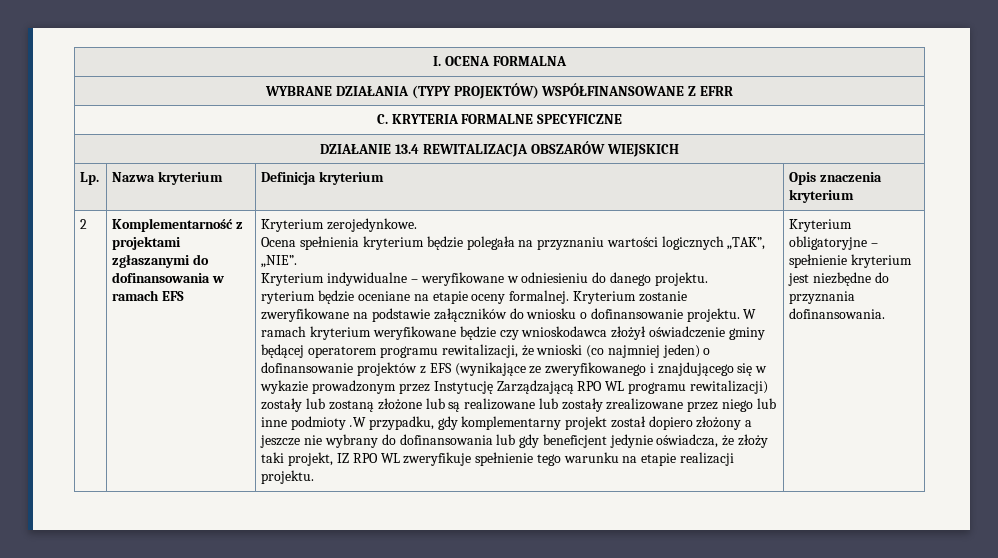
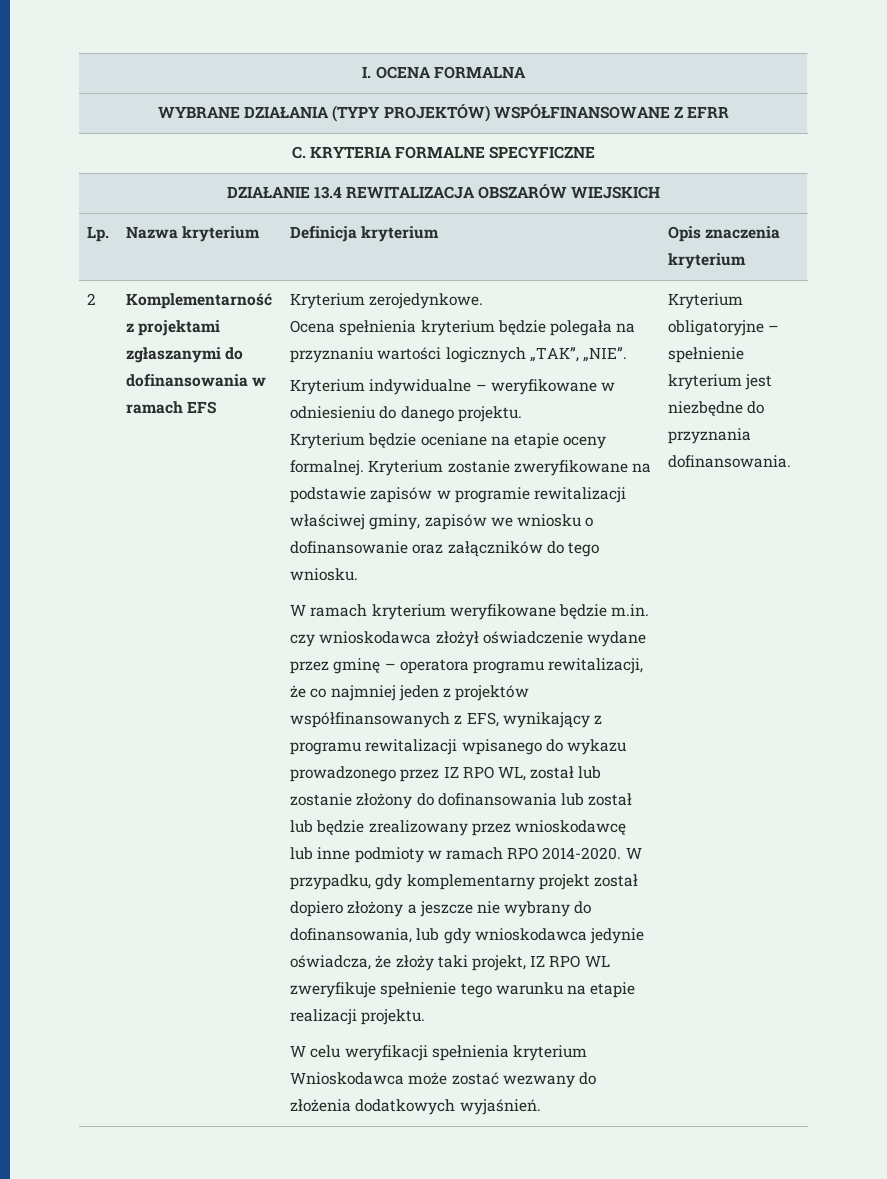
[261,291,316,304] ryterium -> [290,433,366,449] Kryterium
[433,308,740,322] załączników do wniosku o dofinansowanie projektu. -> [370,487,626,503] [290,514,594,530] [290,541,599,557] [290,568,359,581] zapisów w programie rewitalizacji właściwej gminy, zapisów we wniosku o dofinansowanie oraz załączników do tego wniosku. //
(496, 333) none -> [611,604,650,616] m.in.
[728,327,765,340] [261,344,711,358] [261,362,768,376] [260,380,768,394] [261,398,776,412] [261,416,366,430] gminy będącej operatorem programu rewitalizacji, że wnioski (co najmniej jeden) o dofinansowanie projektów z EFS (wynikające ze zweryfikowanego i znajdującego się w wykazie prowadzonym przez Instytucję Zarządzającą RPO WL programu rewitalizacji) zostały lub zostaną złożone lub są realizowane lub zostały zrealizowane przez niego lub inne podmioty .W -> [586,631,646,647] [290,658,644,674] [290,685,530,701] [290,712,602,728] [290,739,626,755] [290,766,602,782] [290,793,633,809] [290,820,626,836] [290,847,642,863] wydane przez gminę – operatora programu rewitalizacji, że co najmniej jeden z projektów współfinansowanych z EFS, wynikający z programu rewitalizacji wpisanego do wykazu prowadzonego przez IZ RPO WL, został lub zostanie złożony do dofinansowania lub został lub będzie zrealizowany przez wnioskodawcę lub inne podmioty w ramach RPO 2014-2020. W
[399,434,493,445] dofinansowania -> [290,928,413,943] dofinansowania,
[542,434,607,448] beneficjent -> [474,928,587,941] wnioskodawca
(315, 477) none -> [290,1045,587,1061] [290,1072,596,1088] [290,1099,541,1115] // W celu weryfikacji spełnienia kryterium Wnioskodawca może zostać wezwany do złożenia dodatkowych wyjaśnień.

